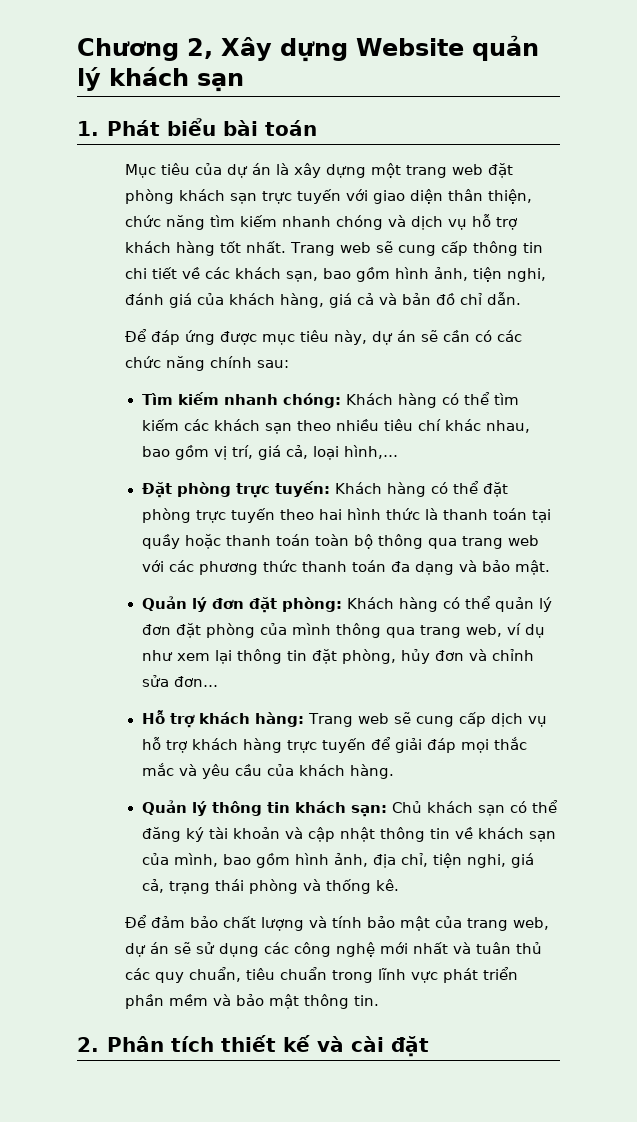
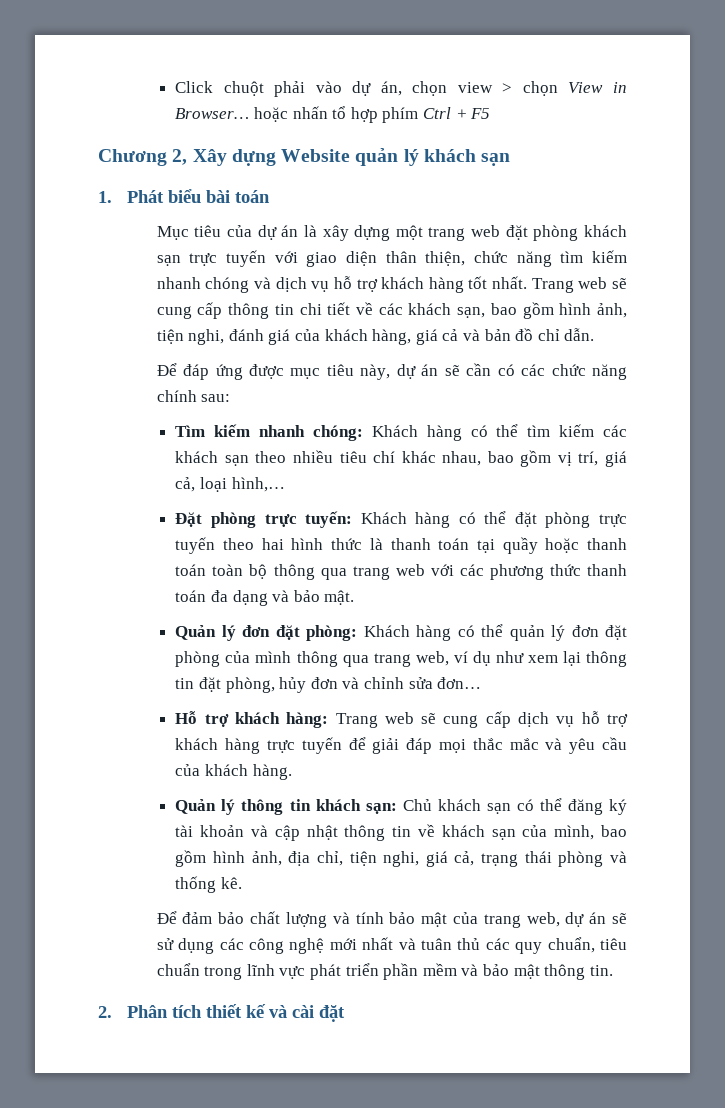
(77, 49) none -> [175,81,627,97] [175,106,491,123] Click chuột phải vào dự án, chọn view > chọn View in Browser… hoặc nhấn tổ hợp phím Ctrl + F5 //

